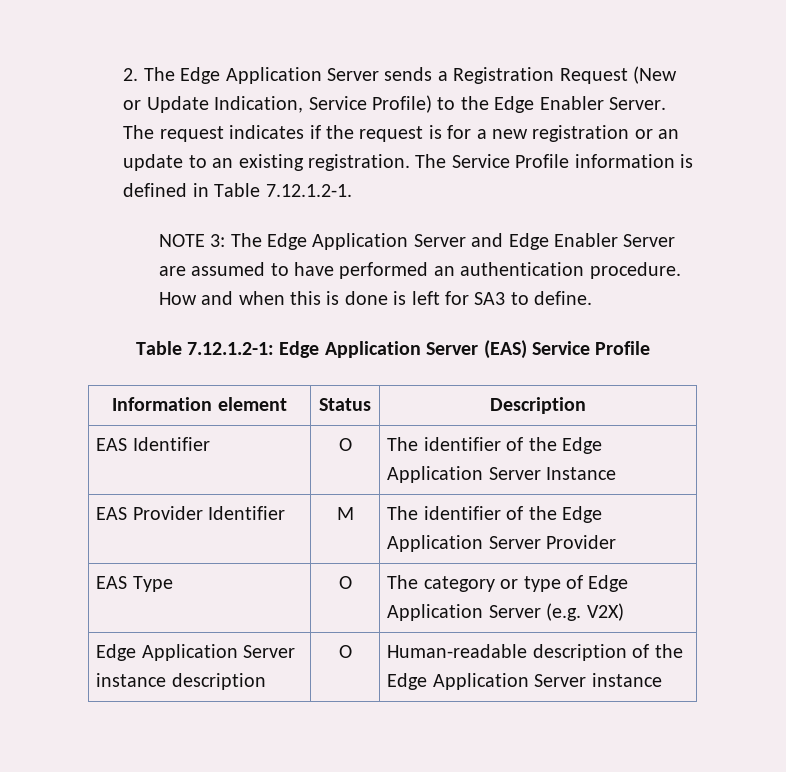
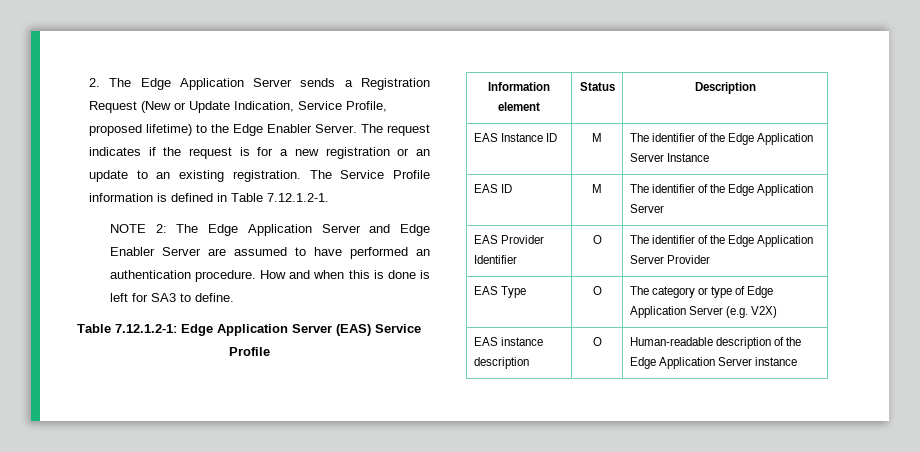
[372,95,433,113] Profile) -> [345,101,387,112] [88,124,192,136] Profile, proposed lifetime)
[210,234,226,247] 3: -> [155,224,167,233] 2:
[132,437,210,451] [338,438,352,451] Identifier | O -> [500,133,557,142] [592,133,602,142] Instance ID | M
(617, 473) none -> [473,184,512,193] [592,184,602,193] [629,184,814,196] [629,204,664,213] // EAS ID | M | The identifier of the Edge Application Server
[336,507,354,520] M -> [592,235,602,244] O
[96,644,296,661] Edge Application Server -> [473,337,498,346] EAS

